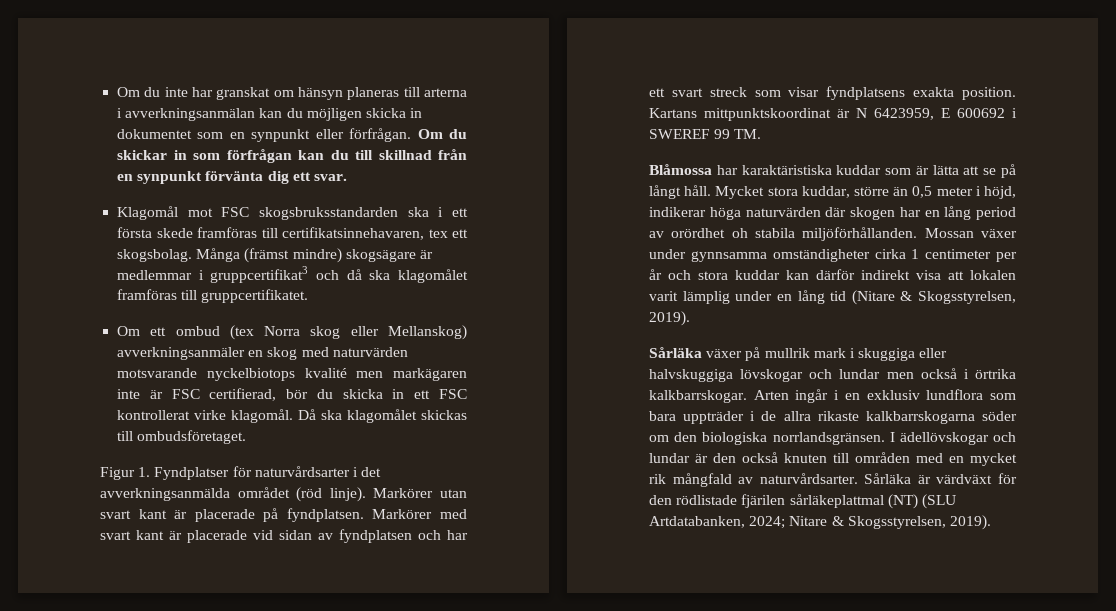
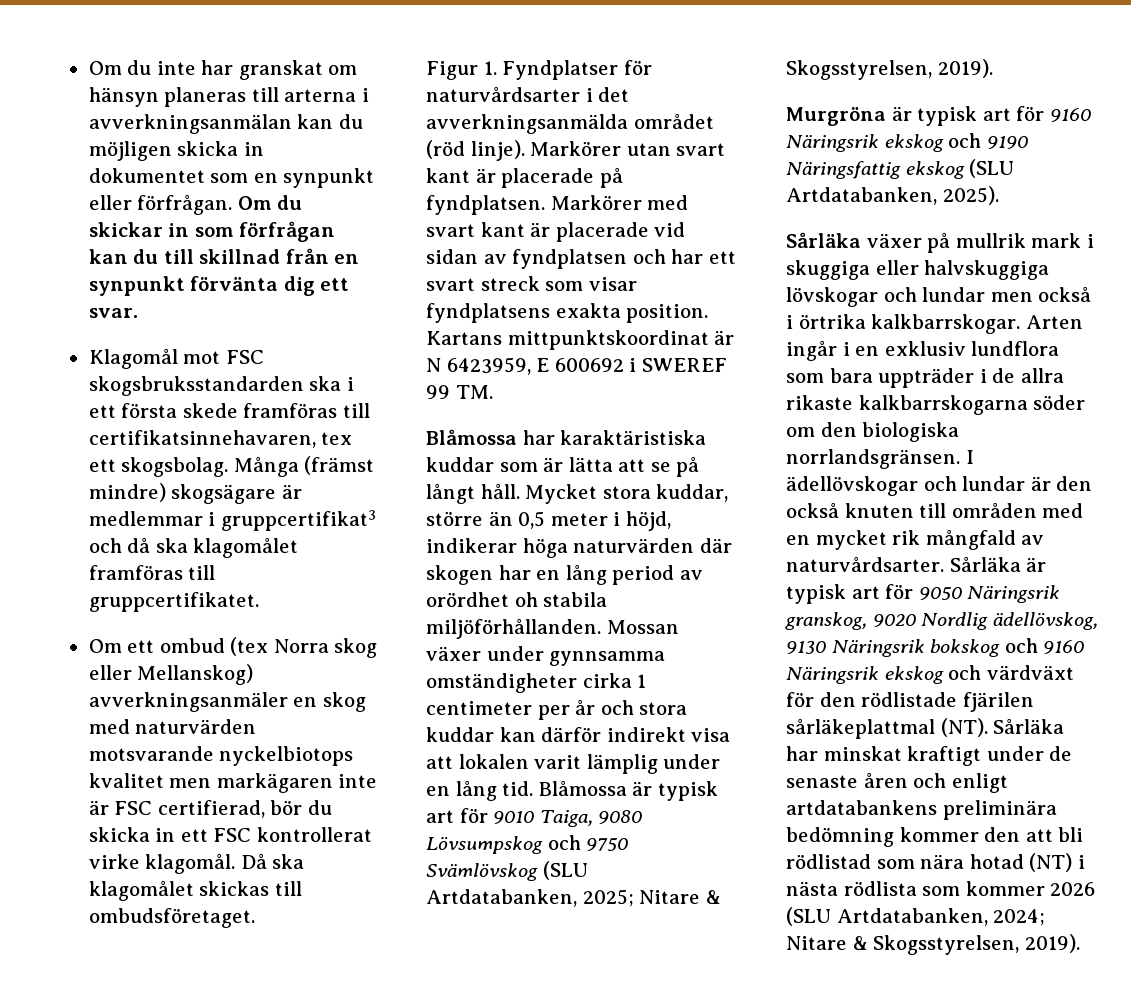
[304,368,347,378] kvalité -> [88,773,164,788] kvalitet
[830,290,1016,305] [649,311,690,326] tid (Nitare & Skogsstyrelsen, 2019). -> [502,780,718,801] [426,808,643,827] [426,835,629,854] [426,861,588,881] [426,889,721,907] [786,59,993,80] [786,106,1091,126] [786,133,1028,152] [786,159,1015,179] [786,186,999,205] tid. Blåmossa är typisk art för 9010 Taiga, 9080 Lövsumpskog och 9750 Svämlövskog (SLU Artdatabanken, 2025; Nitare & Skogsstyrelsen, 2019). // Murgröna är typisk art för 9160 Näringsrik ekskog och 9190 Näringsfattig ekskog (SLU Artdatabanken, 2025).
(931, 479) none -> [786,584,1061,604] [785,612,1098,630] [786,638,1085,657] [786,665,982,684] typisk art för 9050 Näringsrik granskog, 9020 Nordlig ädellövskog, 9130 Näringsrik bokskog och 9160 Näringsrik ekskog och
[887,494,918,509] (NT) -> [940,718,1065,737] [786,746,1073,766] [786,772,1008,793] [786,800,1057,820] [786,827,1084,847] [786,853,1085,872] [786,881,1096,896] (NT). Sårläka har minskat kraftigt under de senaste åren och enligt artdatabankens preliminära bedömning kommer den att bli rödlistad som nära hotad (NT) i nästa rödlista som kommer 2026

